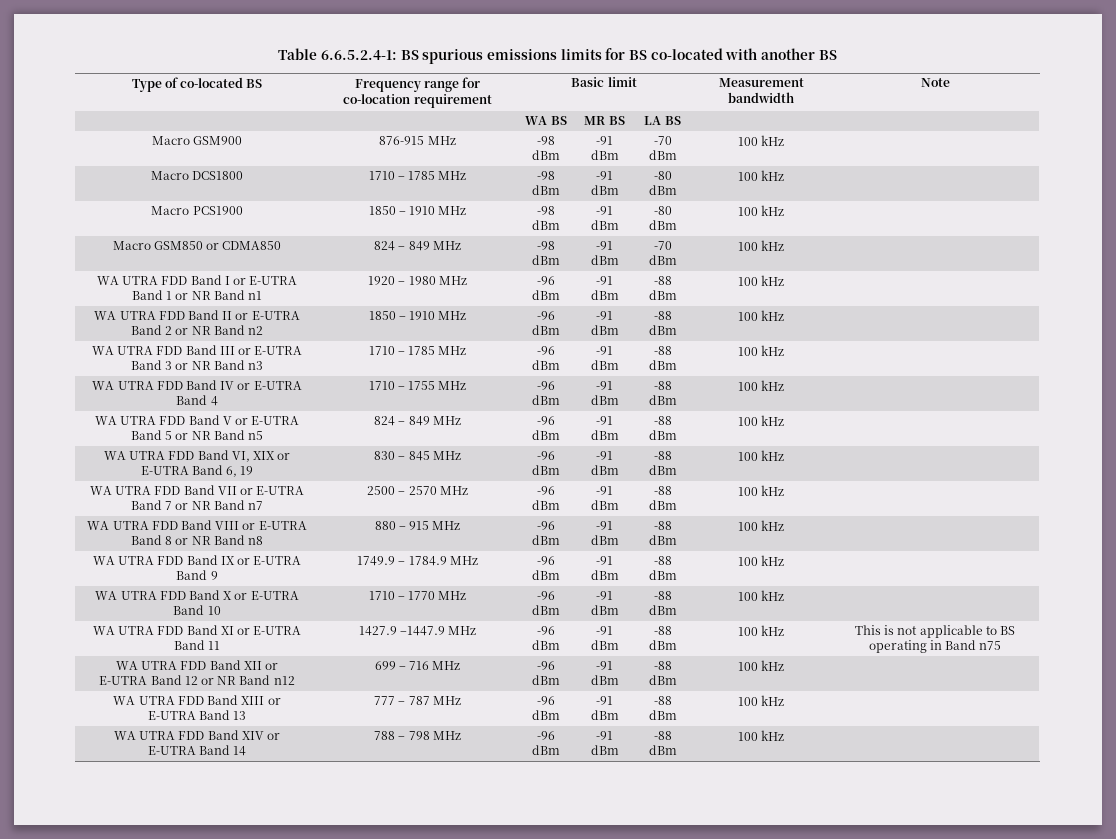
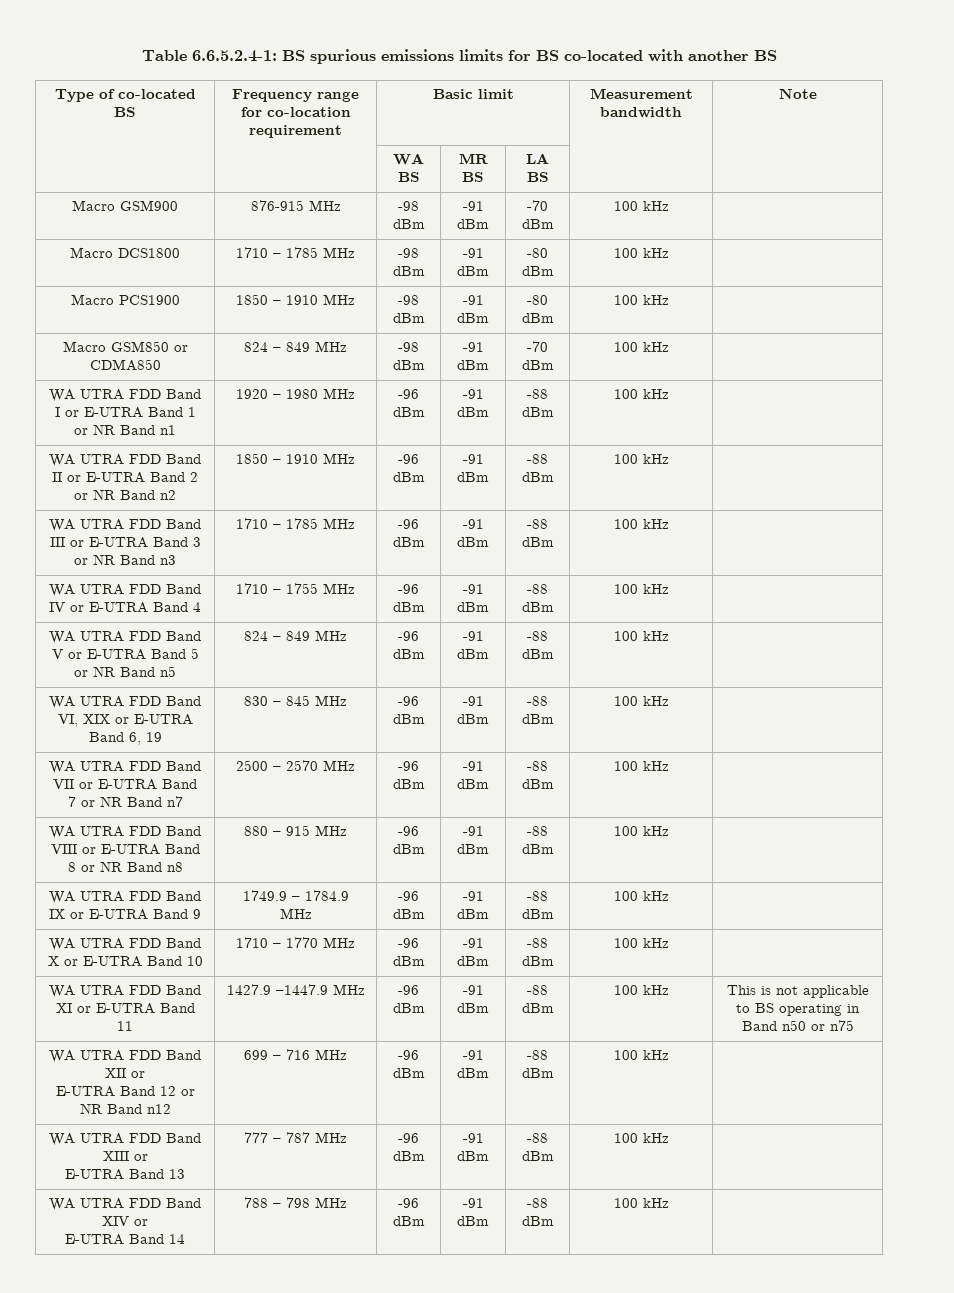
(977, 645) none -> [781,1020,825,1031] n50 or

